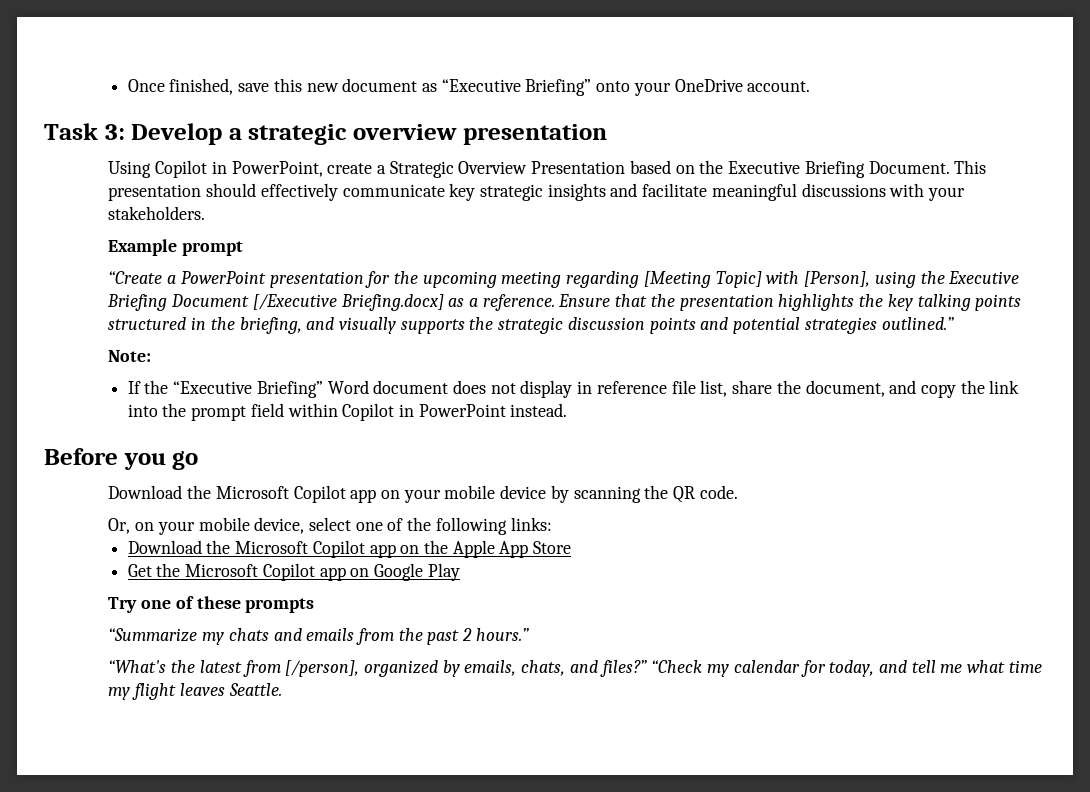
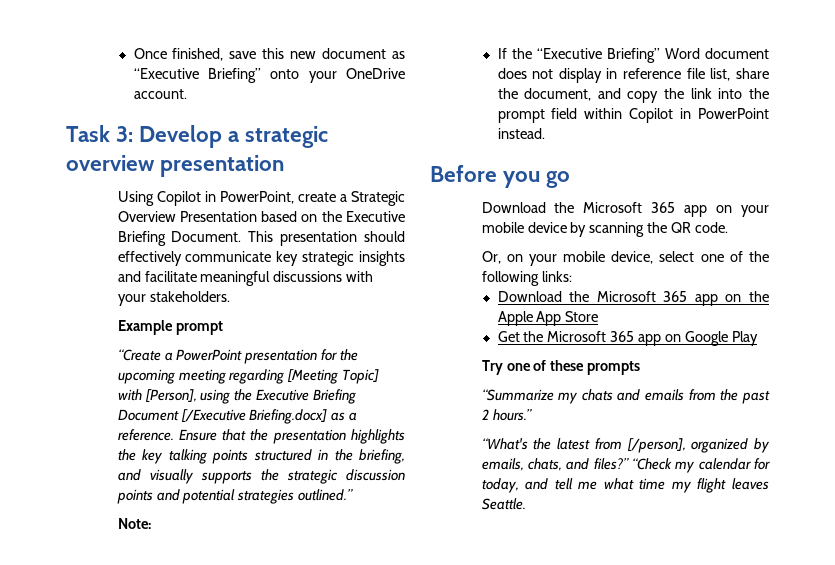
[293,485,346,503] Copilot -> [651,202,676,213] 365
[312,540,365,558] Copilot -> [663,291,688,302] 365
[262,563,315,581] Copilot -> [610,331,635,342] 365

